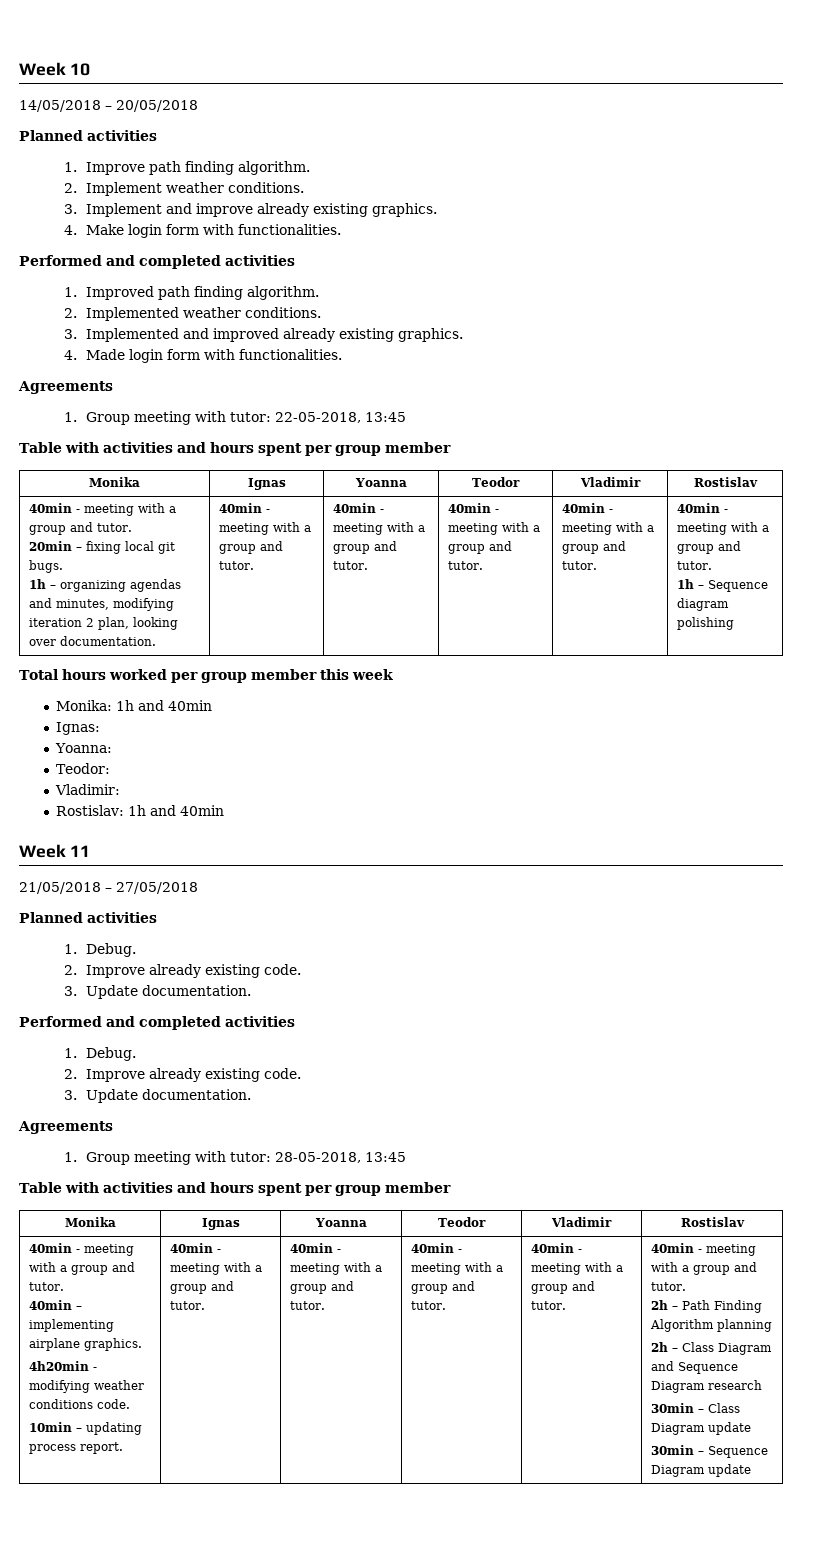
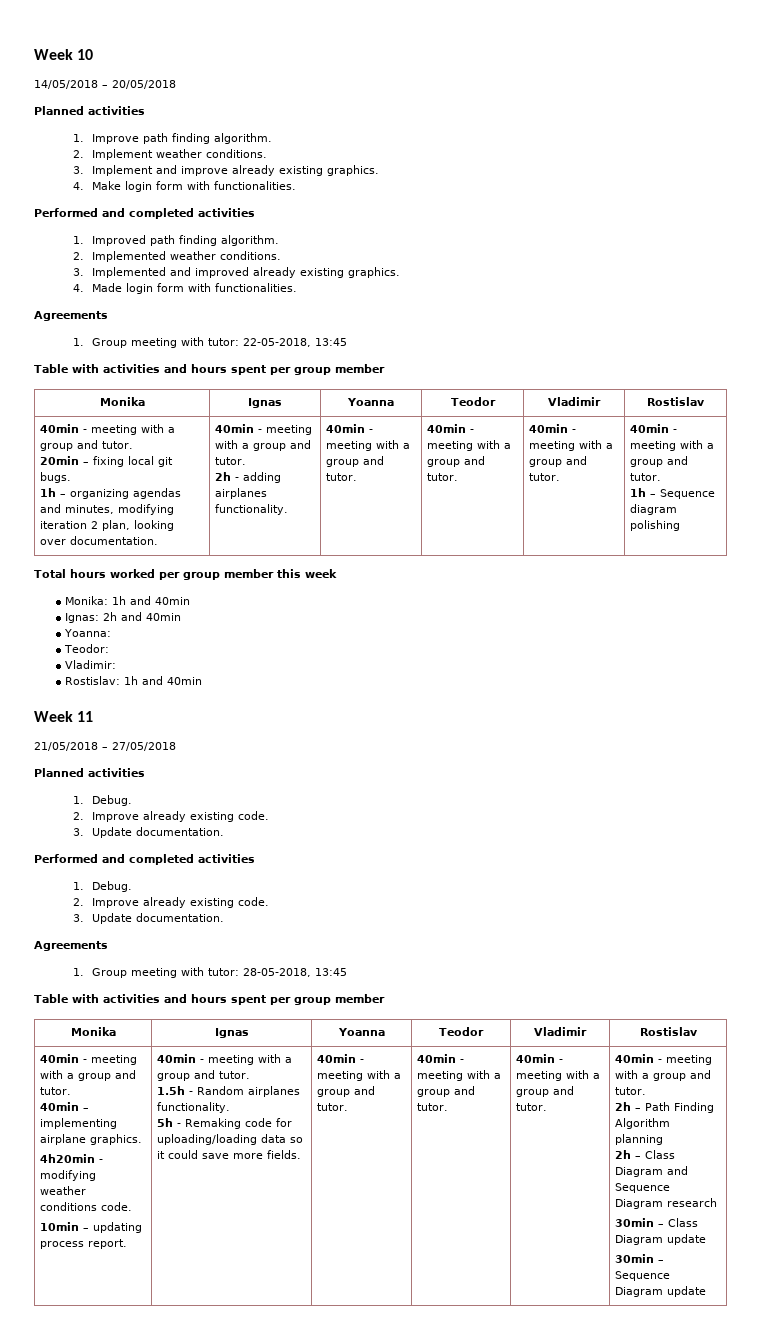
(254, 565) none -> [215,472,282,483] [215,488,268,499] [215,504,289,515] // 2h - adding airplanes functionality.
(101, 728) none -> [103,612,182,621] 2h and 40min
(205, 1305) none -> [157,1086,301,1097] [157,1102,231,1113] [157,1118,293,1129] [157,1134,304,1145] [157,1150,302,1159] // 1.5h - Random airplanes functionality. // 5h - Remaking code for uploading/loading data so it could save more fields.

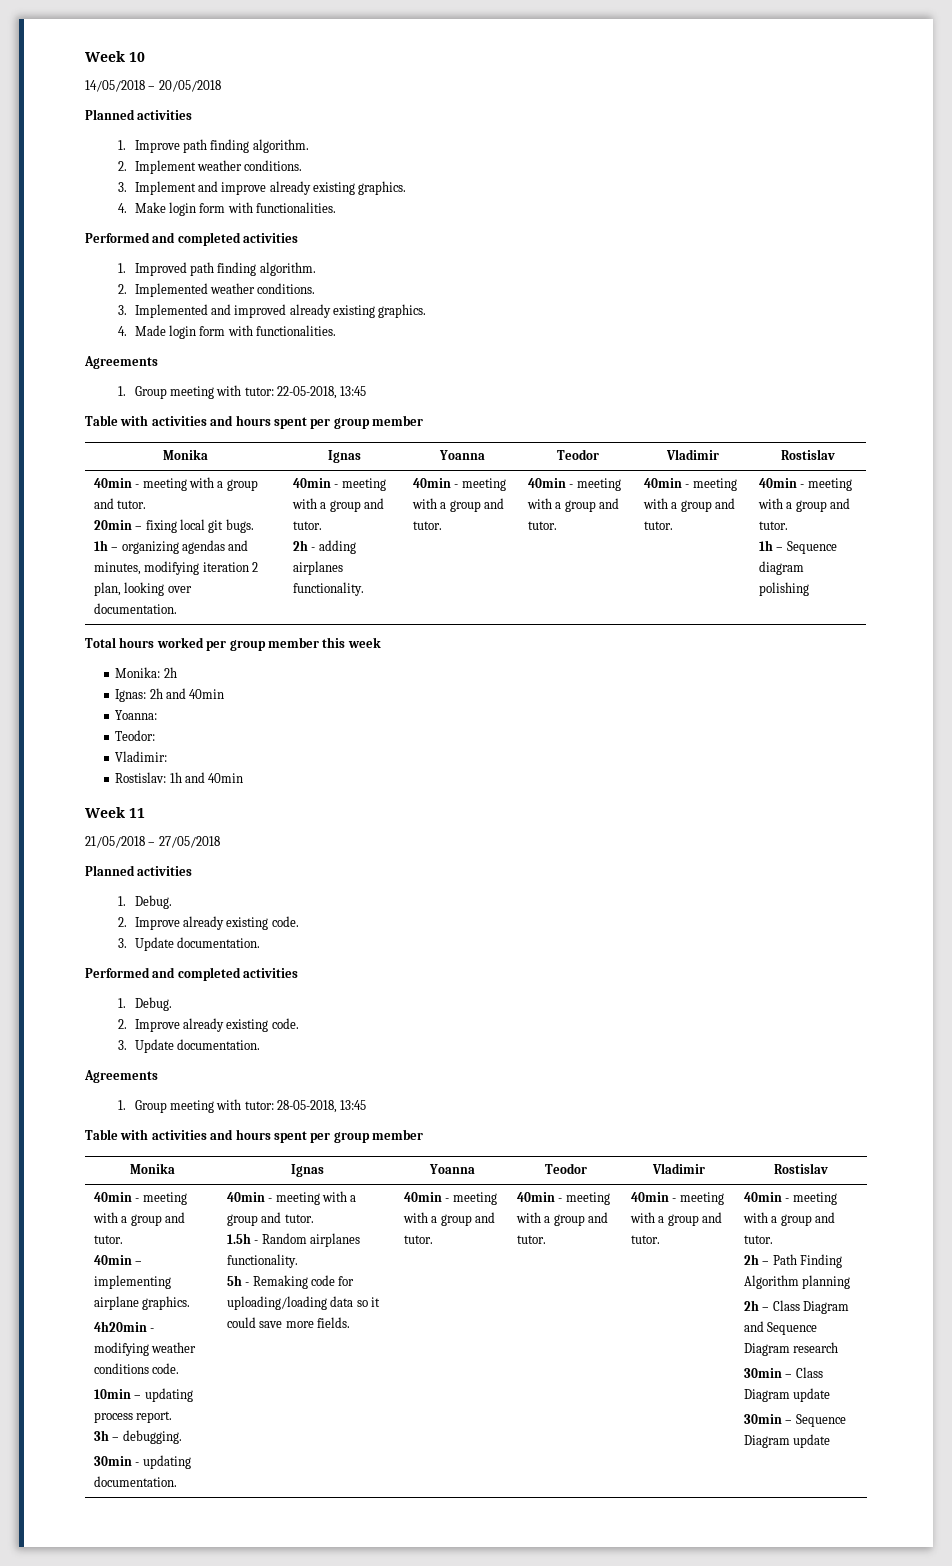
[112,596,191,605] 1h and 40min -> [163,667,177,678] 2h
(128, 1244) none -> [93,1430,182,1444] [93,1455,191,1469] [93,1476,177,1487] // 3h – debugging. // 30min - updating documentation.

